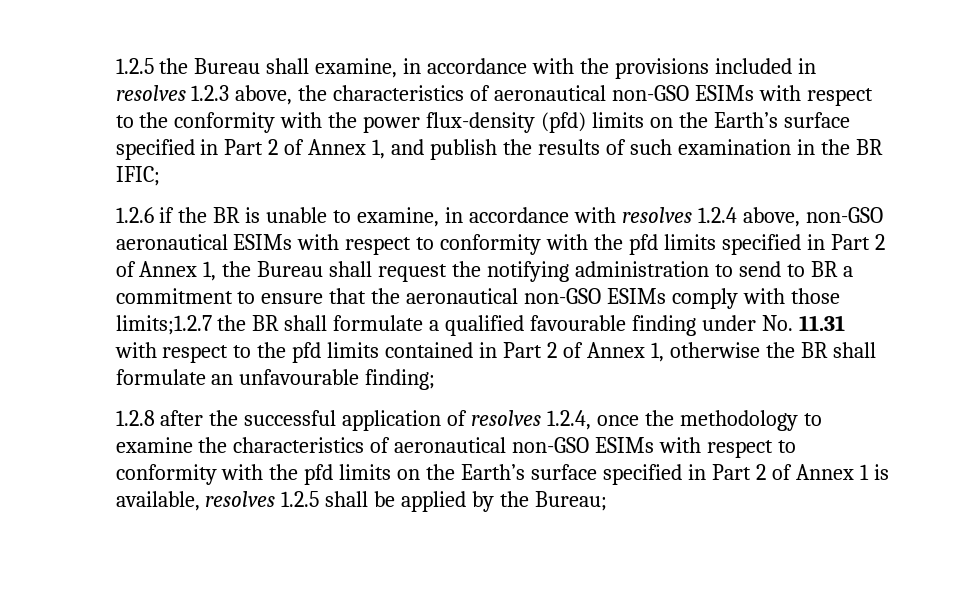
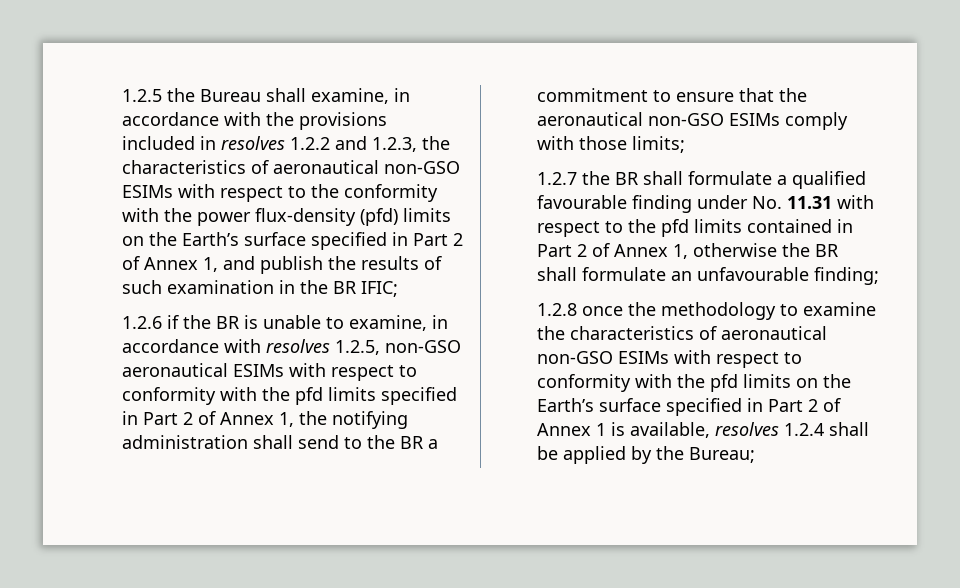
[191,85,293,105] 1.2.3 above, -> [289,136,417,152] 1.2.2 and 1.2.3,
[697,207,800,227] 1.2.4 above, -> [334,340,380,355] 1.2.5,
[257,261,482,282] Bureau shall request the -> (327, 418) none
[714,264,733,277] to -> [252,435,293,449] shall
(805, 270) none -> [366,435,395,449] the
[115,315,212,335] limits;1.2.7 -> [631,136,685,153] [536,172,577,185] limits; // 1.2.7
[160,410,592,431] after the successful application of resolves 1.2.4, -> (577, 309) none
[281,491,320,507] 1.2.5 -> [783,423,824,436] 1.2.4

